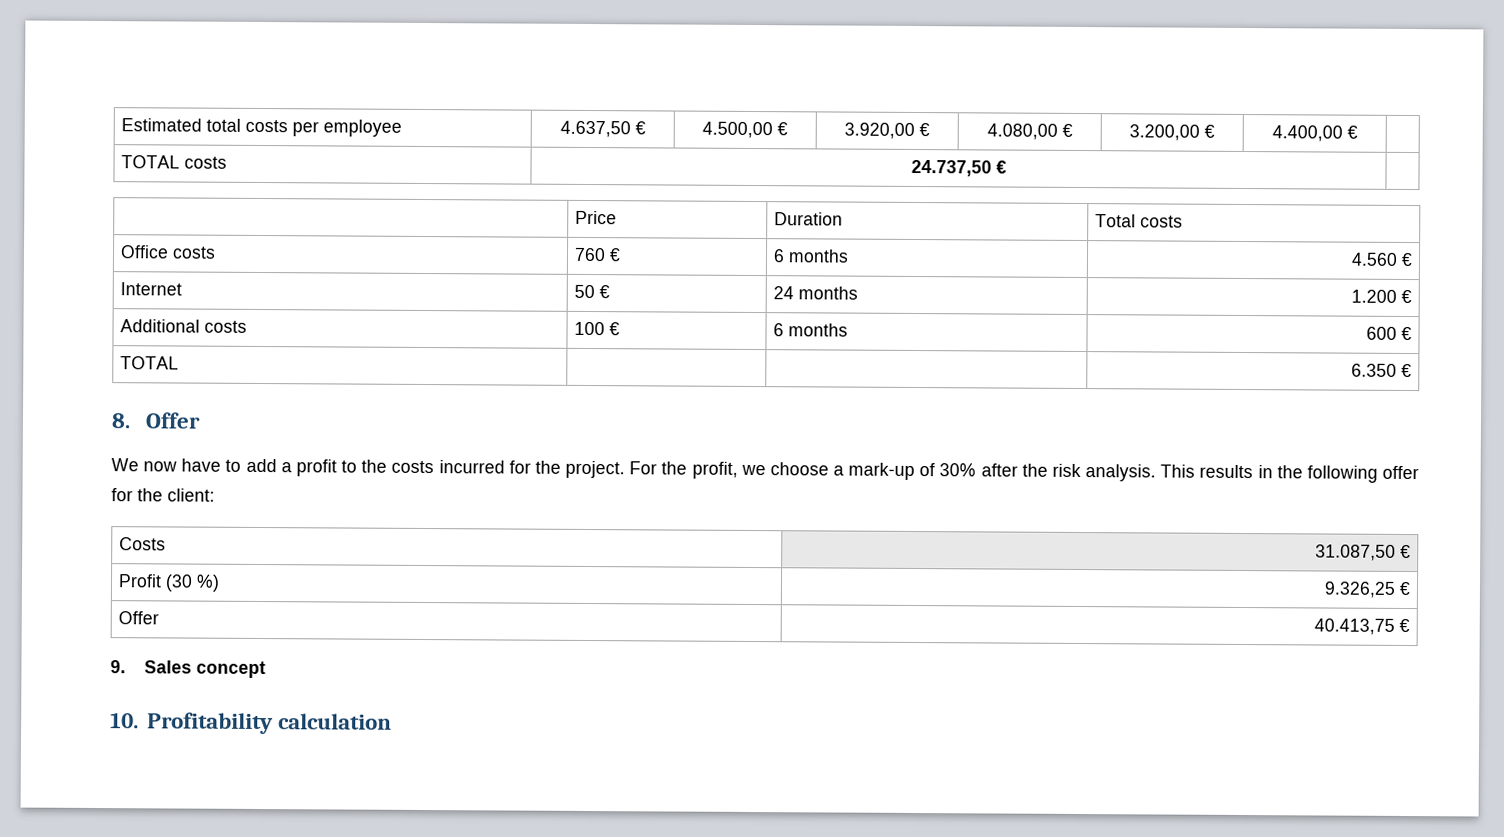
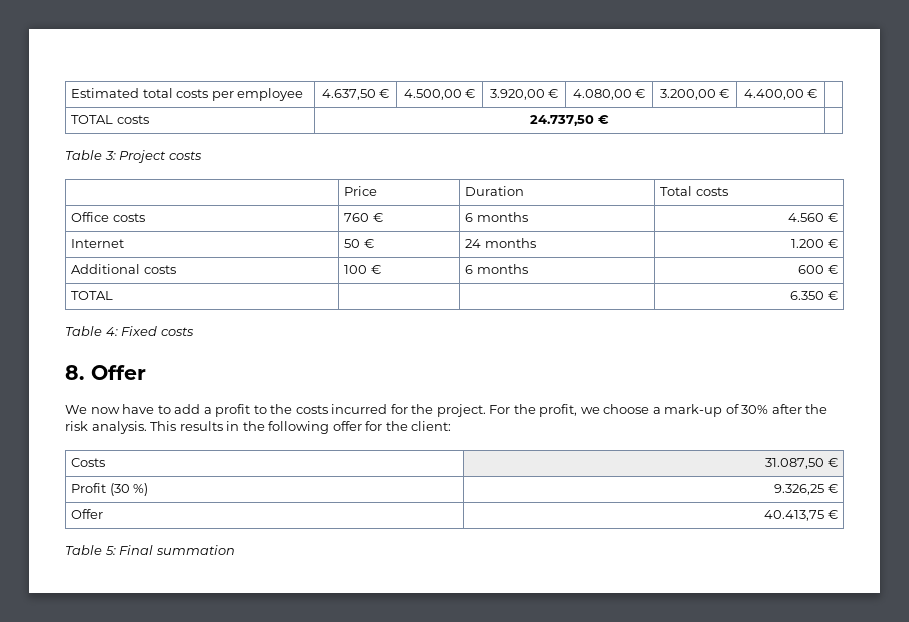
(1007, 167) none -> [65,150,202,163] // Table 3: Project costs
(1413, 370) none -> [65,326,194,336] // Table 4: Fixed costs
[110,660,266,679] [110,712,392,735] 9. Sales concept // 10. Profitability calculation -> [65,545,235,555] Table 5: Final summation

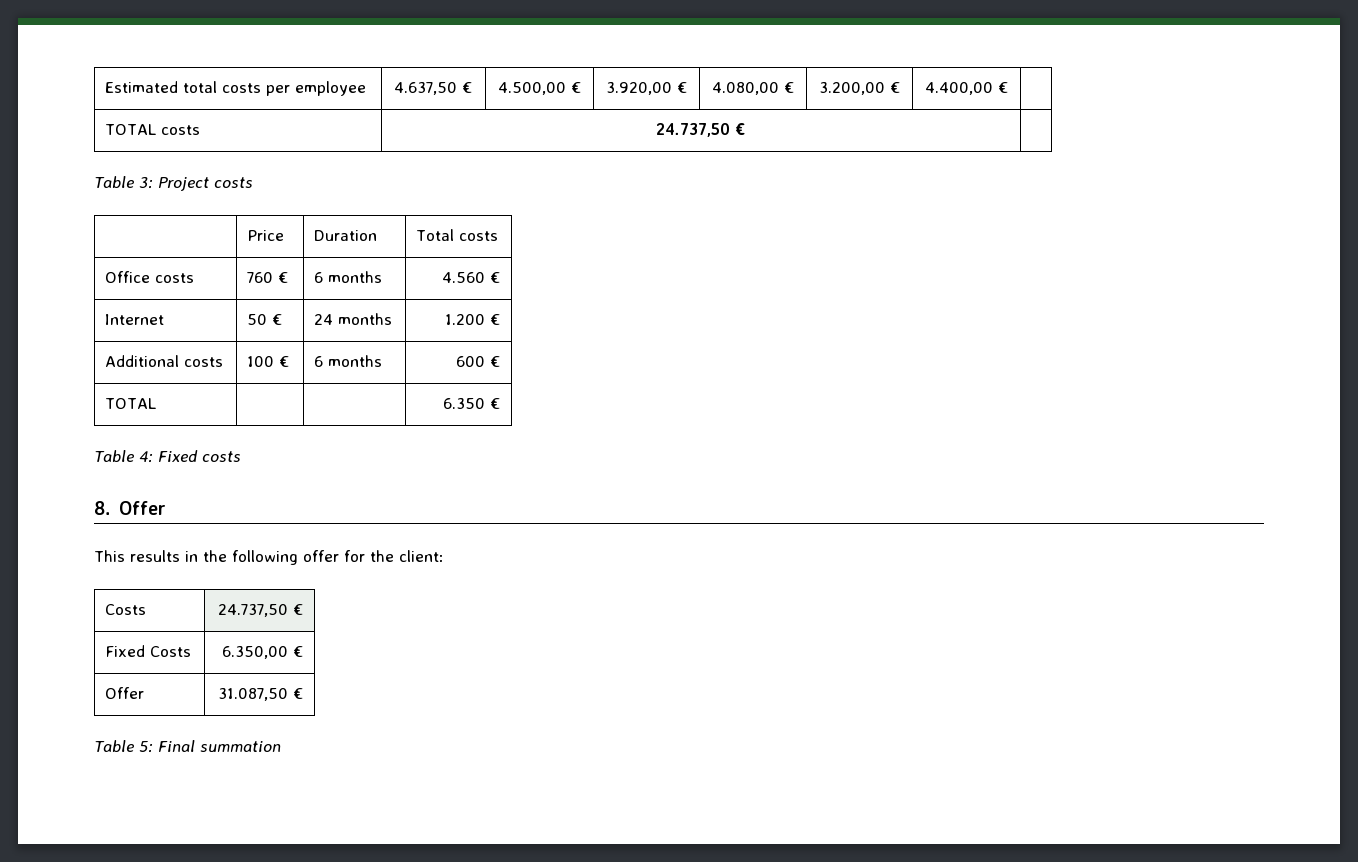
[65,404,828,417] [65,421,147,434] We now have to add a profit to the costs incurred for the project. For the profit, we choose a mark-up of 30% after the risk analysis. -> (166, 508) none
[765,458,838,469] [71,483,149,496] [774,484,825,495] 31.087,50 € // Profit (30 %) | 9.326,25 -> [217,604,304,617] [105,645,192,657] [221,646,288,659] 24.737,50 € // Fixed Costs | 6.350,00
[764,510,825,521] 40.413,75 -> [217,688,288,701] 31.087,50

